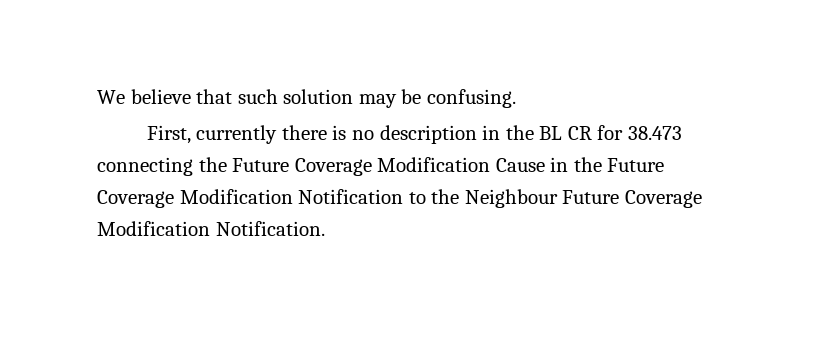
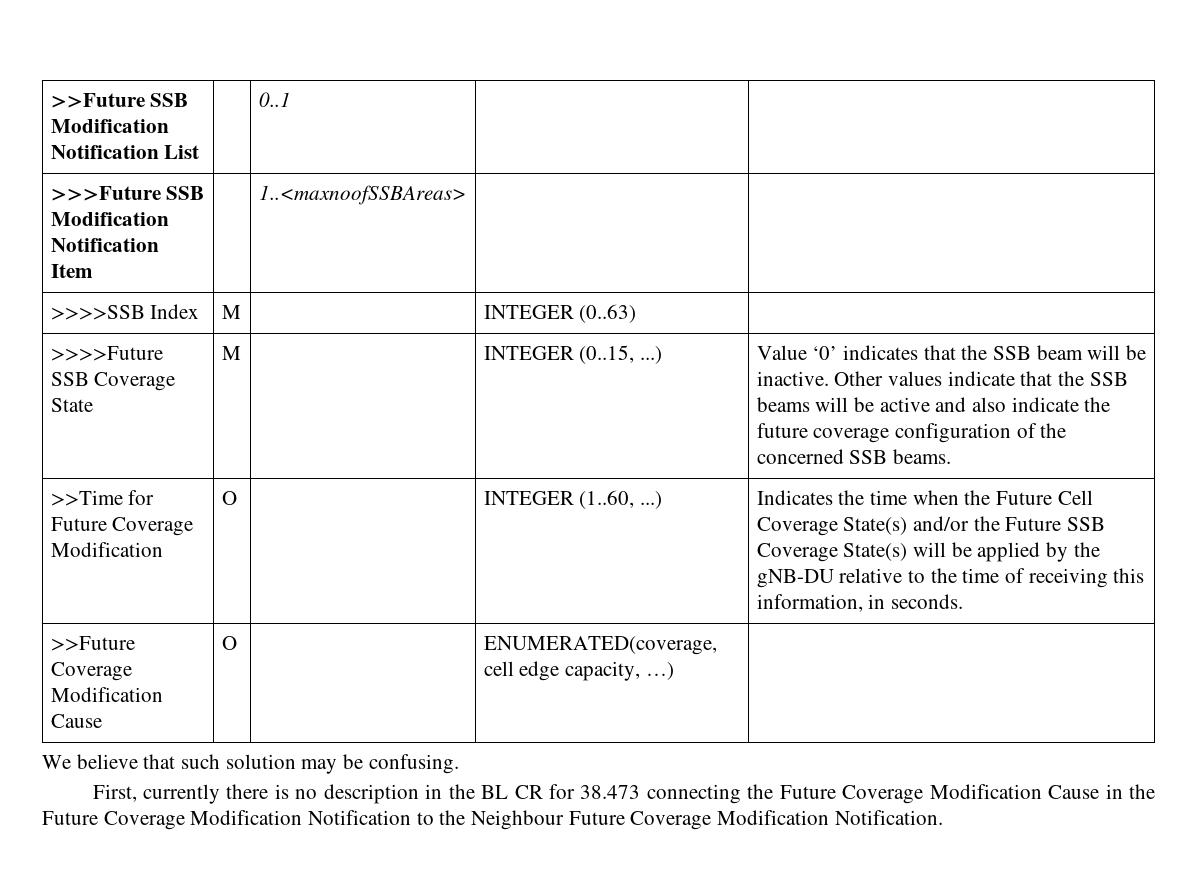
(97, 97) none -> [50,93,189,108] [50,119,169,133] [50,145,200,159] [258,92,291,107] [50,186,205,201] [50,212,169,226] [50,238,159,252] [50,264,93,278] [258,185,466,205] [50,304,200,320] [221,305,241,319] [483,304,637,323] [50,346,163,361] [50,372,176,391] [50,398,93,412] [221,346,241,360] [483,345,662,364] [756,345,1146,360] [756,371,1128,386] [756,397,1111,412] [756,423,1067,443] [756,449,951,464] [50,490,155,506] [50,517,194,536] [50,542,163,557] [221,491,237,505] [483,490,662,509] [756,490,1093,505] [756,516,1105,536] [756,542,1100,562] [756,568,1145,588] [756,594,963,612] [50,636,135,651] [50,662,132,681] [50,687,163,702] [50,714,102,728] [221,636,237,650] [483,636,717,655] [483,661,674,681] >>Future SSB Modification Notification List | | 0..1 | | // >>>Future SSB Modification Notification Item | | 1..<maxnoofSSBAreas> | | // >>>>SSB Index | M | | INTEGER (0..63) | // >>>>Future SSB Coverage State | M | | INTEGER (0..15, ...) | Value ‘0’ indicates that the SSB beam will be inactive. Other values indicate that the SSB beams will be active and also indicate the future coverage configuration of the concerned SSB beams. // >>Time for Future Coverage Modification | O | | INTEGER (1..60, ...) | Indicates the time when the Future Cell Coverage State(s) and/or the Future SSB Coverage State(s) will be applied by the gNB-DU relative to the time of receiving this information, in seconds. // >>Future Coverage Modification Cause | O | | ENUMERATED(coverage, cell edge capacity, …) | //

